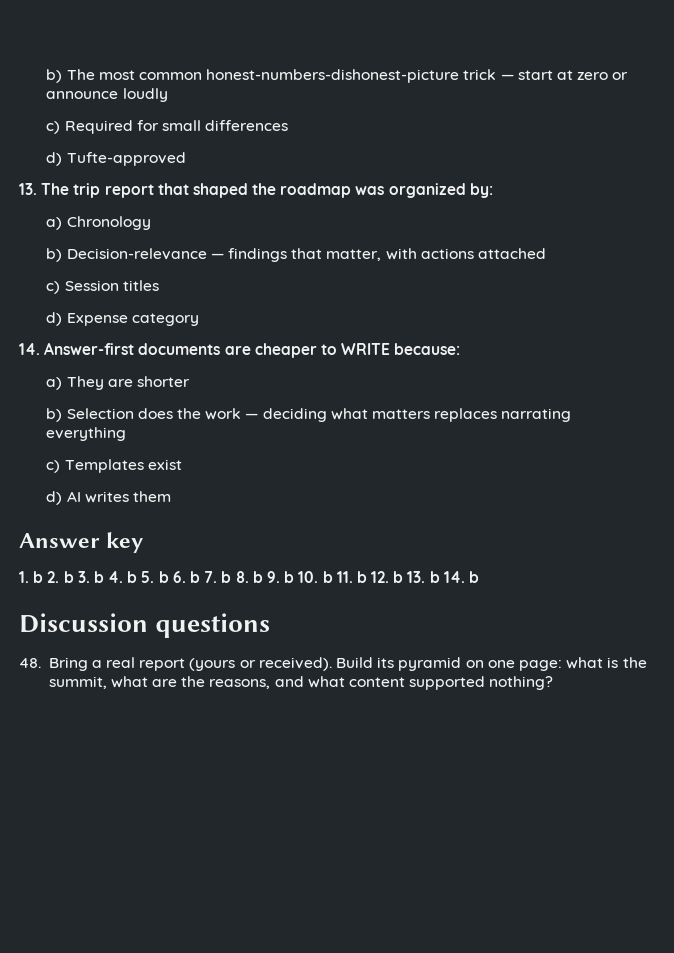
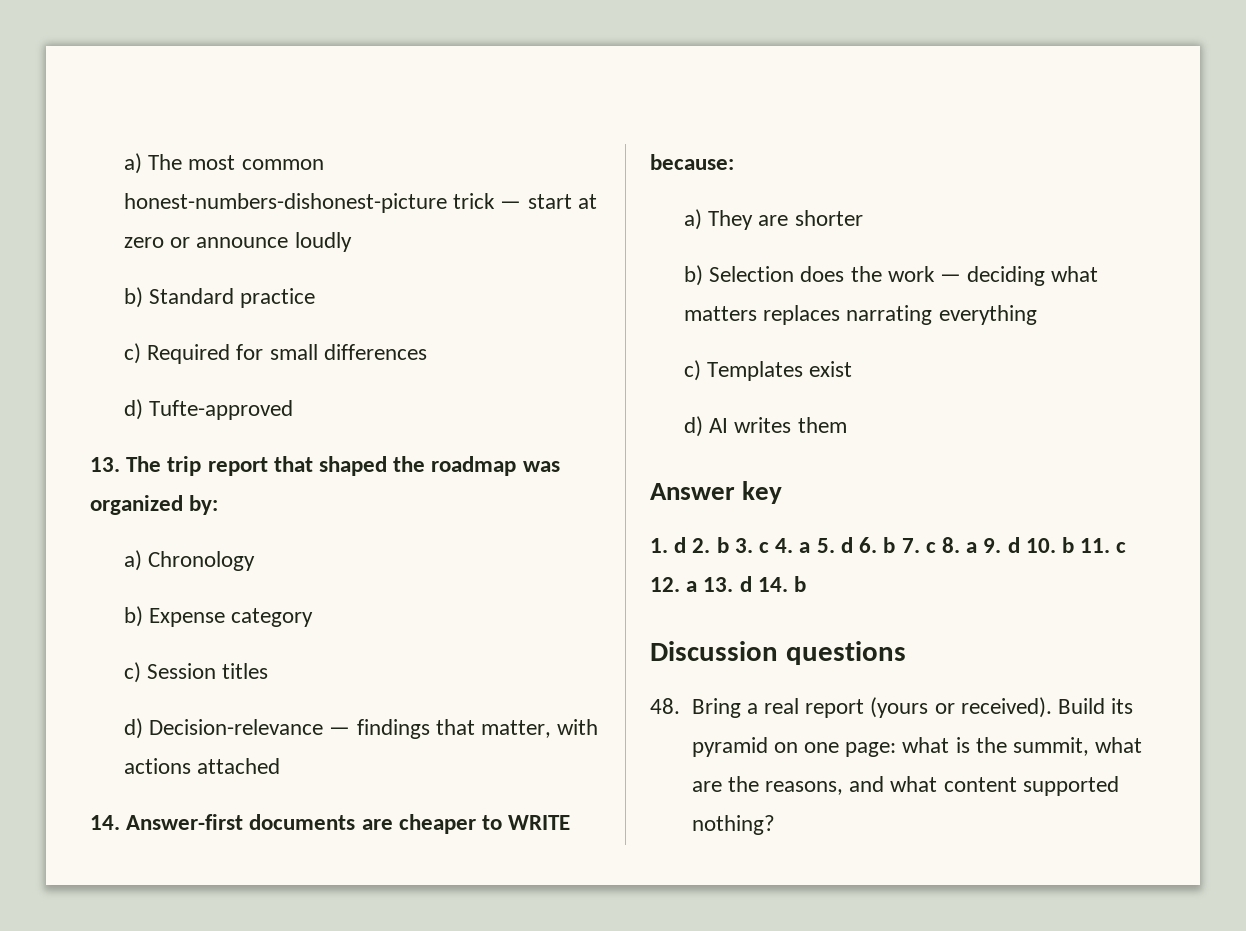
[46,69,63,83] b) -> [123,153,142,174] a)
(168, 95) none -> [123,287,316,308] // b) Standard practice
(63, 255) none -> [149,608,314,627] [123,662,269,683] [123,718,143,739] Expense category // c) Session titles // d)
[46,280,159,294] [46,312,199,326] // c) Session titles // d) Expense category -> (281, 766) none
[33,571,44,583] b -> [674,537,687,553] d
[93,571,440,583] b 4. b 5. b 6. b 7. b 8. b 9. b 10. b 11. b 12. b 13. b -> [759,537,1127,553] [650,576,752,592] c 4. a 5. d 6. b 7. c 8. a 9. d 10. b 11. c 12. a 13. d

